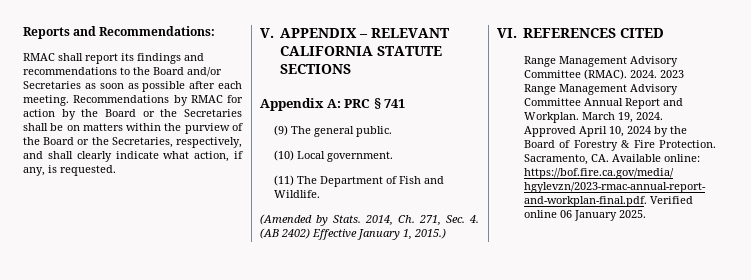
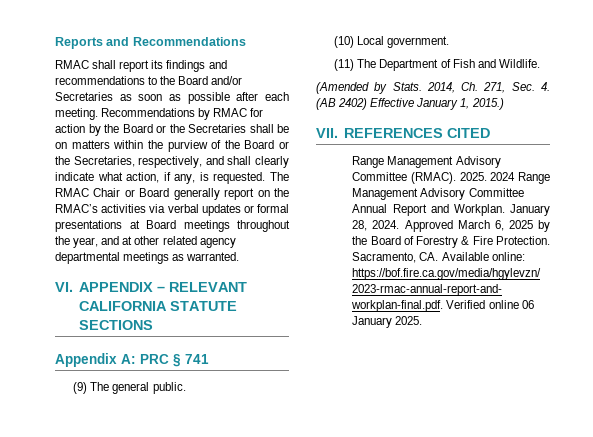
[99,26,216,36] Recommendations: -> [132,37,246,46] Recommendations
[260,28,274,38] // V. -> [269,172,289,181] [55,188,289,200] [55,204,289,216] [55,220,290,232] [55,236,236,248] [55,252,240,264] [55,282,73,292] The RMAC Chair or Board generally report on the RMAC’s activities via verbal updates or formal presentations at Board meetings throughout the year, and at other related agency departmental meetings as warranted. // VI.
[497,28,517,38] VI. -> [316,128,338,138] VII.
[630,70,685,78] 2024. 2023 -> [459,172,516,181] 2025. 2024
[582,112,664,123] [524,126,652,137] March 19, 2024. Approved April 10, 2024 -> [510,204,550,216] [352,220,533,232] January 28, 2024. Approved March 6, 2025

